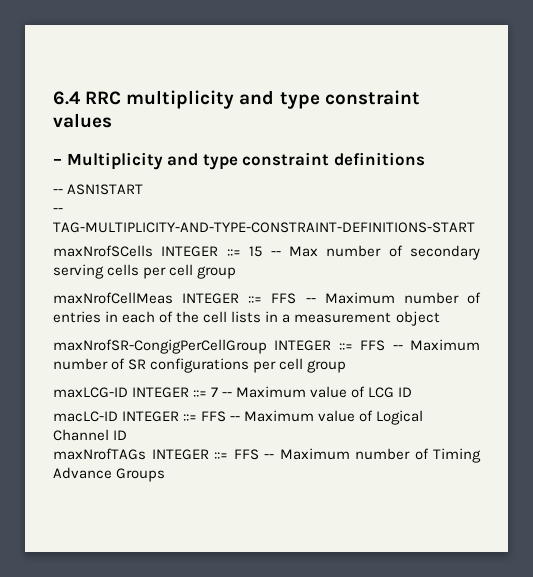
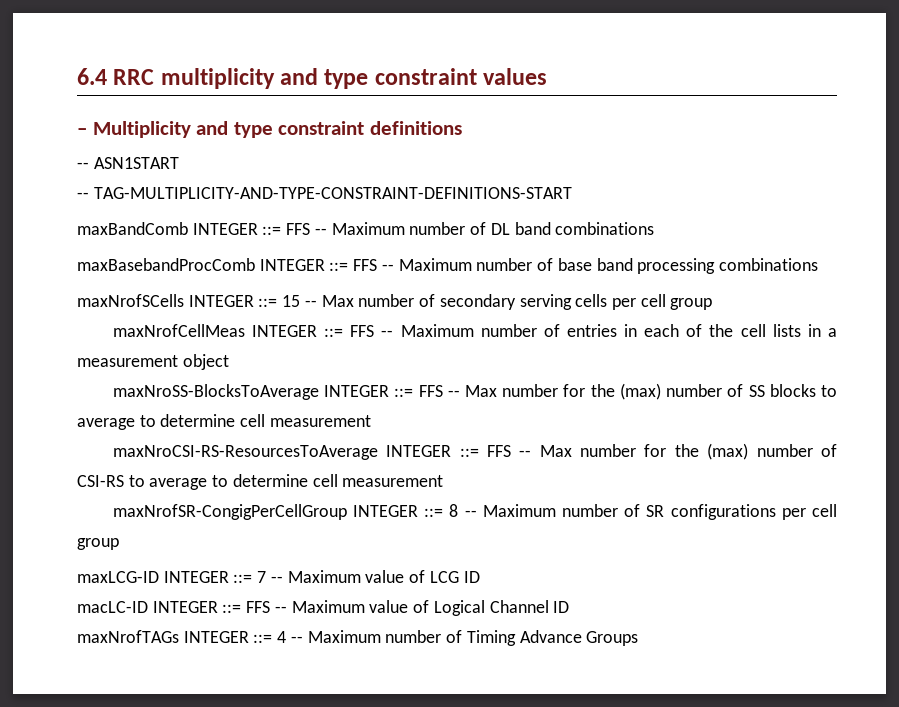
(475, 227) none -> [77,222,655,235] [77,258,818,274] // maxBandComb INTEGER ::= FFS -- Maximum number of DL band combinations // maxBasebandProcComb INTEGER ::= FFS -- Maximum number of base band processing combinations
(440, 318) none -> [112,383,838,400] [77,414,371,430] [112,443,837,460] [77,474,444,490] // maxNroSS-BlocksToAverage INTEGER ::= FFS -- Max number for the (max) number of SS blocks to average to determine cell measurement // maxNroCSI-RS-ResourcesToAverage INTEGER ::= FFS -- Max number for the (max) number of CSI-RS to average to determine cell measurement
[360,340,386,351] FFS -> [449,504,459,517] 8
[233,449,259,460] FFS -> [277,631,287,643] 4

